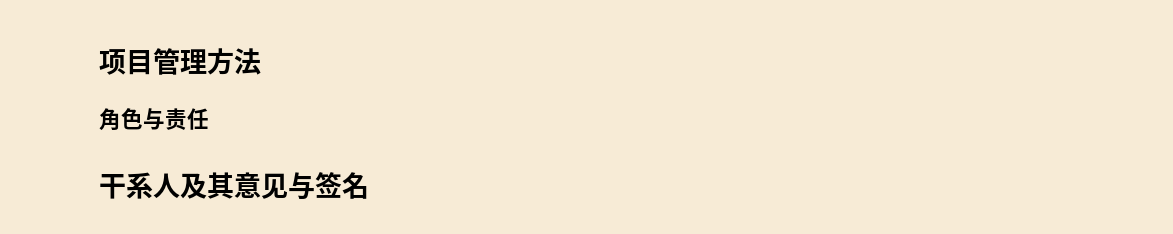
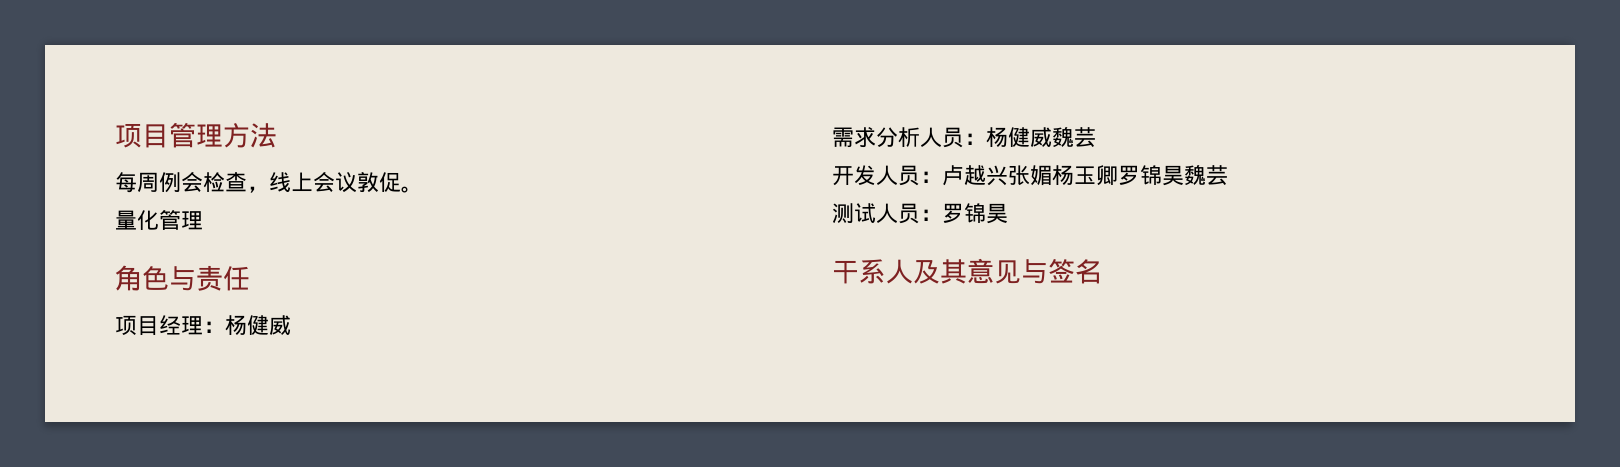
[99,108,209,131] 角色与责任 -> [115,171,423,193] [115,210,203,230] [115,265,250,291] [115,315,291,335] [832,127,1096,148] [832,165,1228,186] [832,203,1008,224] 每周例会检查，线上会议敦促。 // 量化管理 // 角色与责任 // 项目经理：杨健威 // 需求分析人员：杨健威魏芸 // 开发人员：卢越兴张媚杨玉卿罗锦昊魏芸 // 测试人员：罗锦昊

